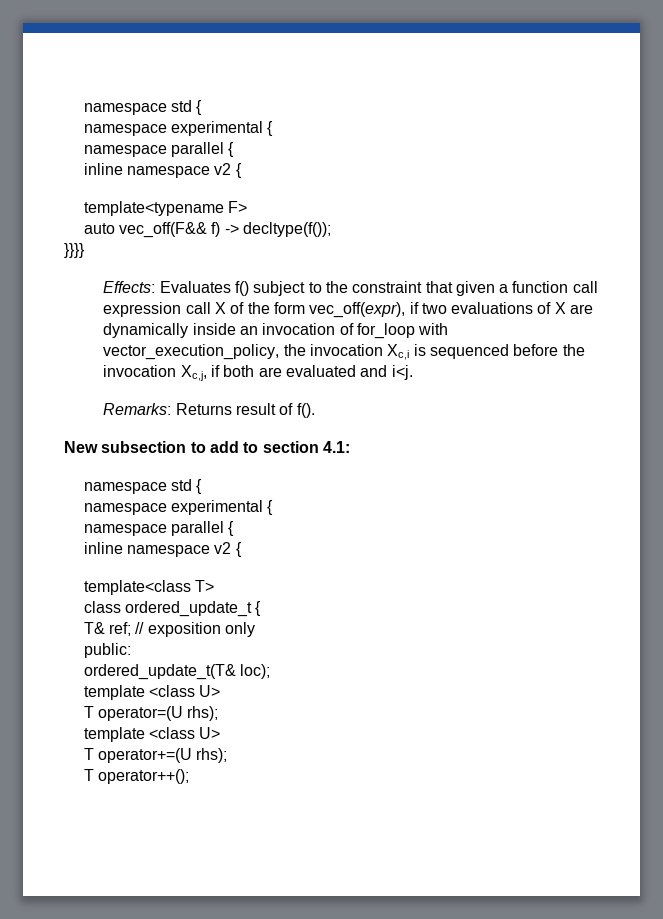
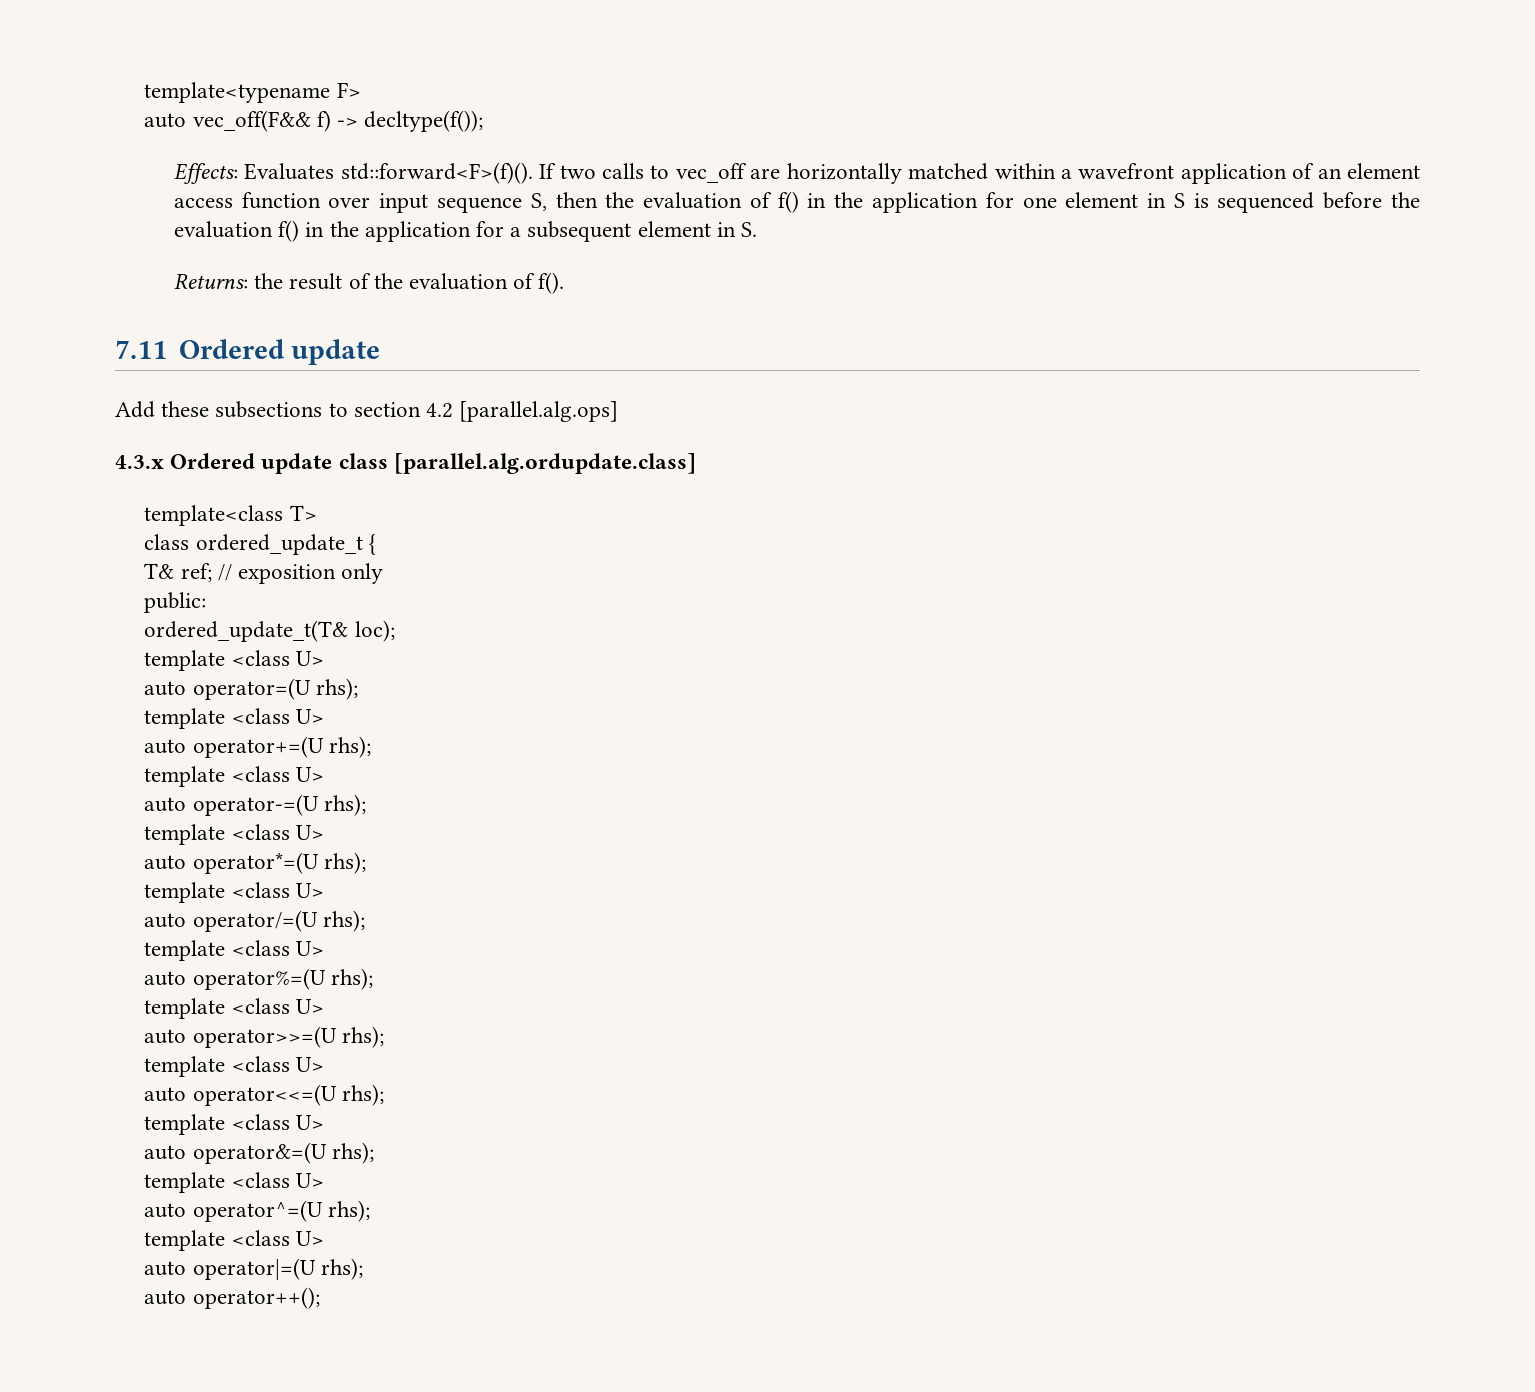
[83,100,203,115] [83,121,274,136] [83,142,235,157] [83,163,242,178] namespace std { // namespace experimental { // namespace parallel { // inline namespace v2 { // -> (144, 92) none
[64,243,85,258] // }}}} -> (484, 121) none
[234,281,598,296] [103,302,594,318] [103,323,449,339] [103,344,585,360] [103,365,413,381] [103,403,315,418] [64,441,350,453] [83,479,203,494] [83,500,274,515] [83,521,235,536] [83,542,242,557] f() subject to the constraint that given a function call expression call X of the form vec_off(expr), if two evaluations of X are dynamically inside an invocation of for_loop with vector_execution_policy, the invocation Xc,i is sequenced before the invocation Xc,j, if both are evaluated and i<j. // Remarks: Returns result of f(). // New subsection to add to section 4.1: // namespace std { // namespace experimental { // namespace parallel { // inline namespace v2 { -> [340,162,1421,184] [173,191,1420,213] [173,220,758,242] [173,272,565,294] [115,339,381,365] [115,401,619,422] [115,453,696,474] std::forward<F>(f)(). If two calls to vec_off are horizontally matched within a wavefront application of an element access function over input sequence S, then the evaluation of f() in the application for one element in S is sequenced before the evaluation f() in the application for a subsequent element in S. // Returns: the result of the evaluation of f(). // 7.11 Ordered update // Add these subsections to section 4.2 [parallel.alg.ops] // 4.3.x Ordered update class [parallel.alg.ordupdate.class]
[83,706,94,718] T -> [144,681,187,696] auto
[83,748,94,760] T -> [144,739,187,754] auto
[83,769,94,781] T -> [144,766,324,787] [144,794,366,816] [144,824,324,845] [144,852,366,874] [144,882,324,903] [144,910,365,932] [144,940,324,961] [144,968,373,990] [144,998,324,1019] [144,1026,384,1048] [144,1056,324,1077] [144,1084,384,1106] [144,1114,324,1135] [144,1142,374,1164] [144,1172,324,1193] [144,1200,370,1222] [144,1230,324,1251] [144,1258,363,1280] [144,1290,187,1305] template <class U> // auto operator-=(U rhs); // template <class U> // auto operator*=(U rhs); // template <class U> // auto operator/=(U rhs); // template <class U> // auto operator%=(U rhs); // template <class U> // auto operator>>=(U rhs); // template <class U> // auto operator<<=(U rhs); // template <class U> // auto operator&=(U rhs); // template <class U> // auto operator^=(U rhs); // template <class U> // auto operator|=(U rhs); // auto

